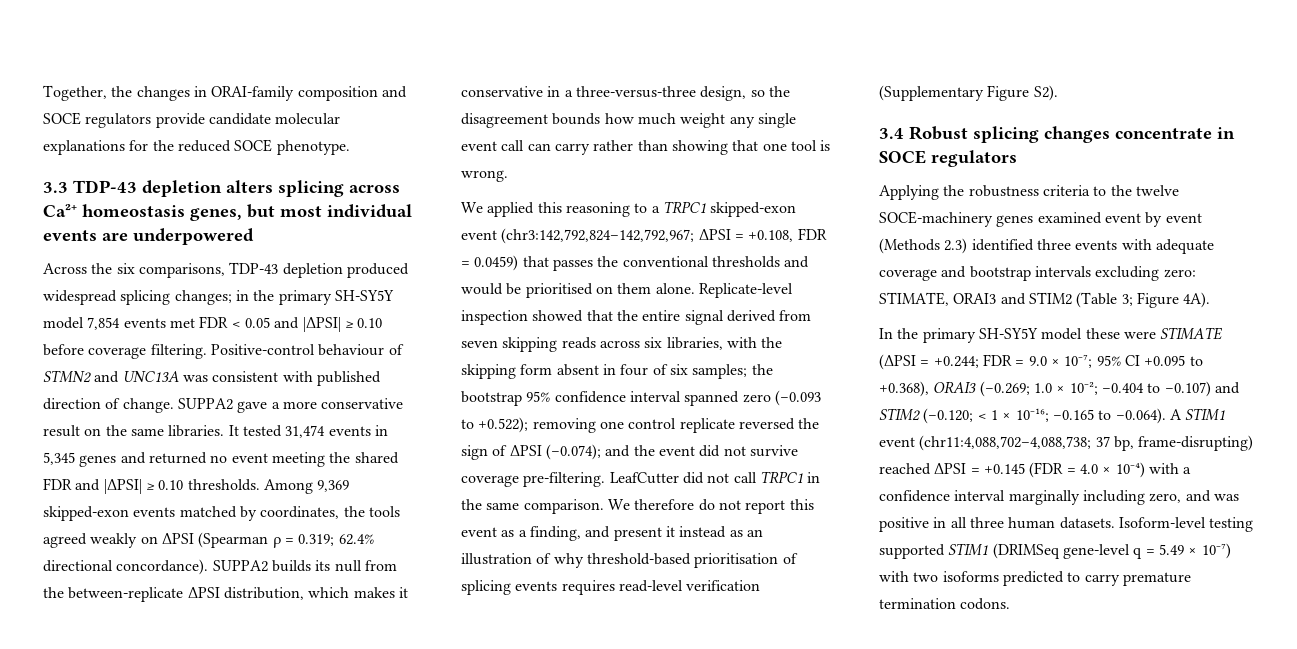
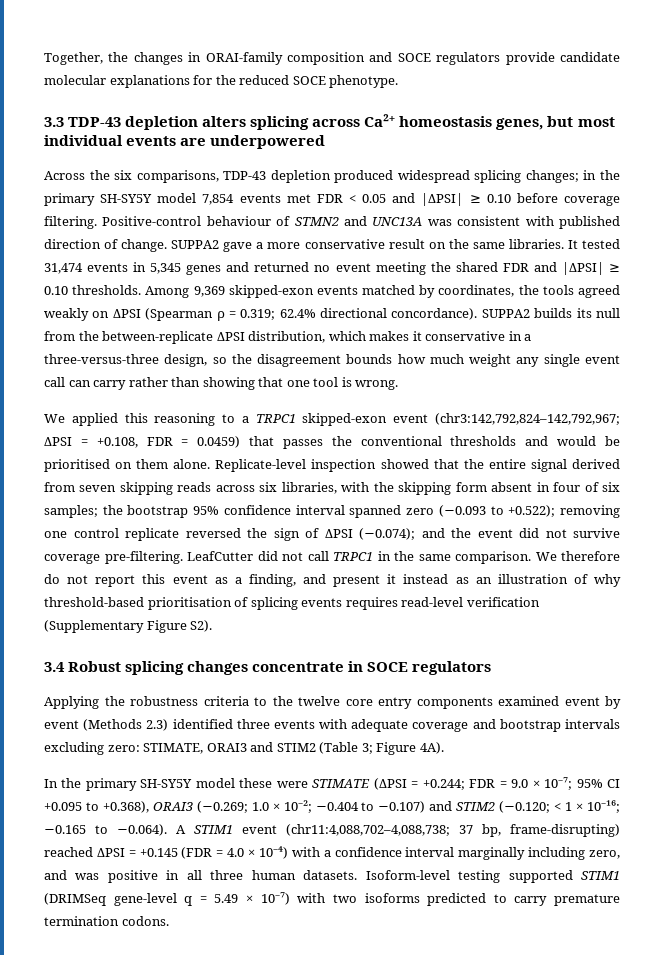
[879,211,1034,227] SOCE-machinery genes -> [345,697,493,709] core entry components

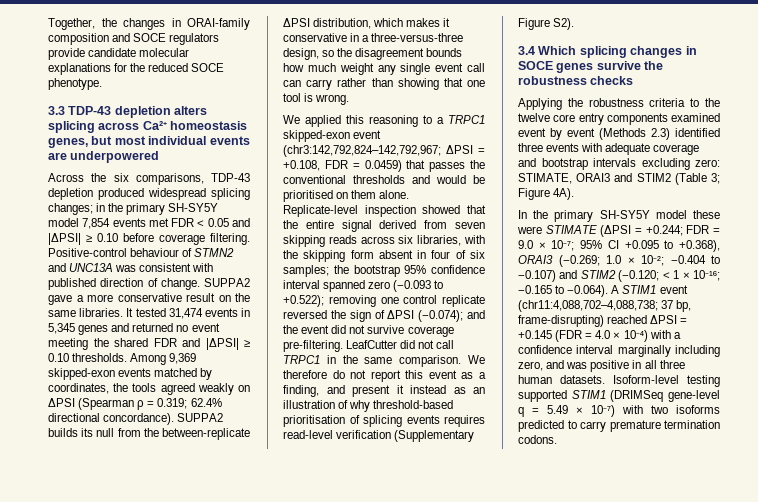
[68,661,122,672] Robust -> [538,46,577,55] Which
[252,662,345,672] concentrate -> (683, 52) none
[412,661,492,675] regulators -> [556,61,664,73] [518,76,634,85] genes survive the robustness checks

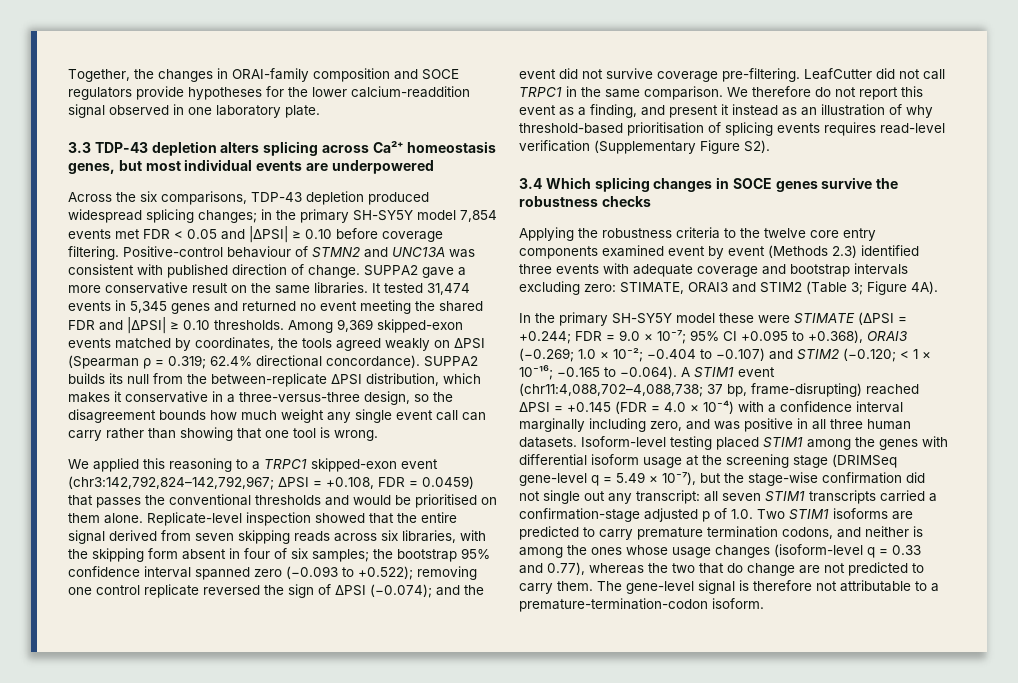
[88,48,190,57] [48,63,225,75] [48,78,102,90] candidate molecular explanations for the reduced SOCE phenotype. -> [188,86,470,100] [68,104,320,118] hypotheses for the lower calcium-readdition signal observed in one laboratory plate.
[518,390,606,402] supported STIM1 -> [716,436,948,450] [519,454,828,468] placed STIM1 among the genes with differential isoform usage at the screening stage
[591,405,720,417] 10⁻⁷) with two isoforms -> [662,472,925,486] [519,490,937,504] [519,508,913,522] 10⁻⁷), but the stage-wise confirmation did not single out any transcript: all seven STIM1 transcripts carried a confirmation-stage adjusted p of 1.0. Two STIM1 isoforms are
[518,435,557,444] codons. -> [782,526,923,539] [519,544,921,558] [519,562,924,576] [519,580,939,594] [519,598,764,612] codons, and neither is among the ones whose usage changes (isoform-level q = 0.33 and 0.77), whereas the two that do change are not predicted to carry them. The gene-level signal is therefore not attributable to a premature-termination-codon isoform.

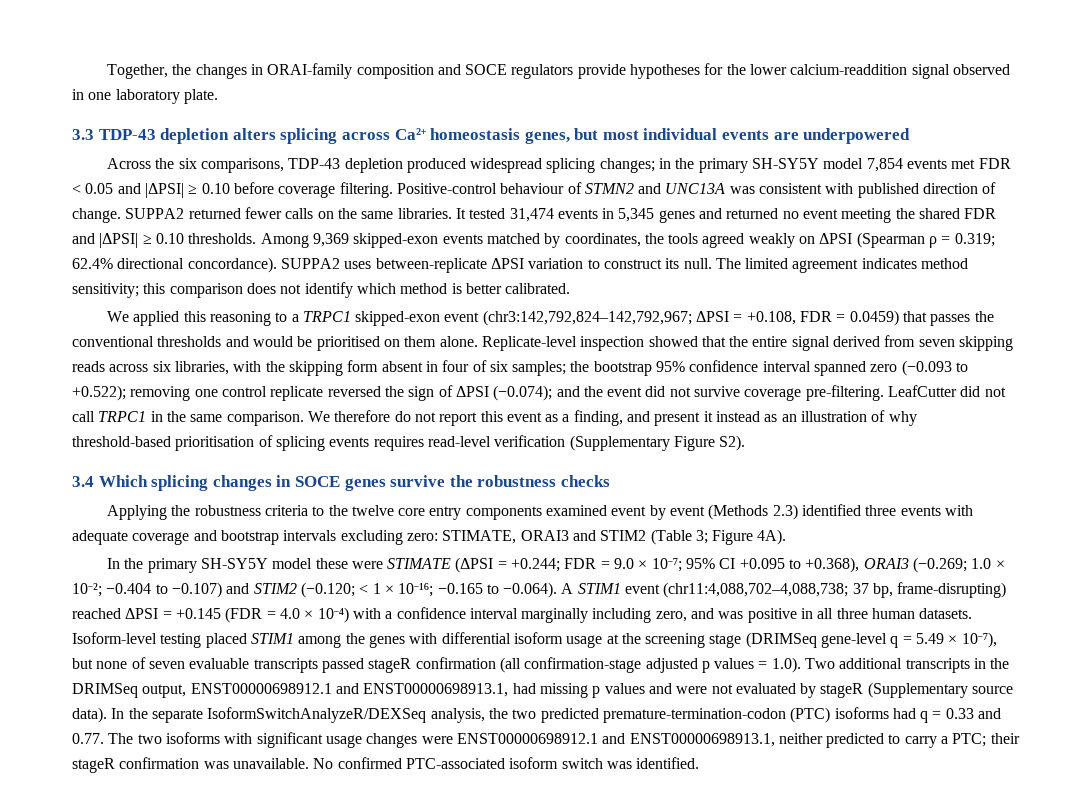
[422,267,466,278] [68,282,228,294] gave a more conservative result -> [188,207,314,219] returned fewer calls
[68,373,481,387] [68,391,453,405] [68,409,486,423] [68,427,378,441] builds its null from the between-replicate ΔPSI distribution, which makes it conservative in a three-versus-three design, so the disagreement bounds how much weight any single event call can carry rather than showing that one tool is wrong. -> [344,258,969,273] [72,282,571,298] uses between-replicate ΔPSI variation to construct its null. The limited agreement indicates method sensitivity; this comparison does not identify which method is better calibrated.
[724,472,925,486] [519,490,937,504] [519,508,913,522] [519,526,923,540] [519,544,921,558] [519,562,924,576] [519,580,939,594] [519,598,764,612] the stage-wise confirmation did not single out any transcript: all seven STIM1 transcripts carried a confirmation-stage adjusted p of 1.0. Two STIM1 isoforms are predicted to carry premature termination codons, and neither is among the ones whose usage changes (isoform-level q = 0.33 and 0.77), whereas the two that do change are not predicted to carry them. The gene-level signal is therefore not attributable to a premature-termination-codon isoform. -> [96,657,1010,673] [72,682,1014,698] [72,707,1002,723] [72,732,1020,748] [72,757,700,773] none of seven evaluable transcripts passed stageR confirmation (all confirmation-stage adjusted p values = 1.0). Two additional transcripts in the DRIMSeq output, ENST00000698912.1 and ENST00000698913.1, had missing p values and were not evaluated by stageR (Supplementary source data). In the separate IsoformSwitchAnalyzeR/DEXSeq analysis, the two predicted premature-termination-codon (PTC) isoforms had q = 0.33 and 0.77. The two isoforms with significant usage changes were ENST00000698912.1 and ENST00000698913.1, neither predicted to carry a PTC; their stageR confirmation was unavailable. No confirmed PTC-associated isoform switch was identified.

